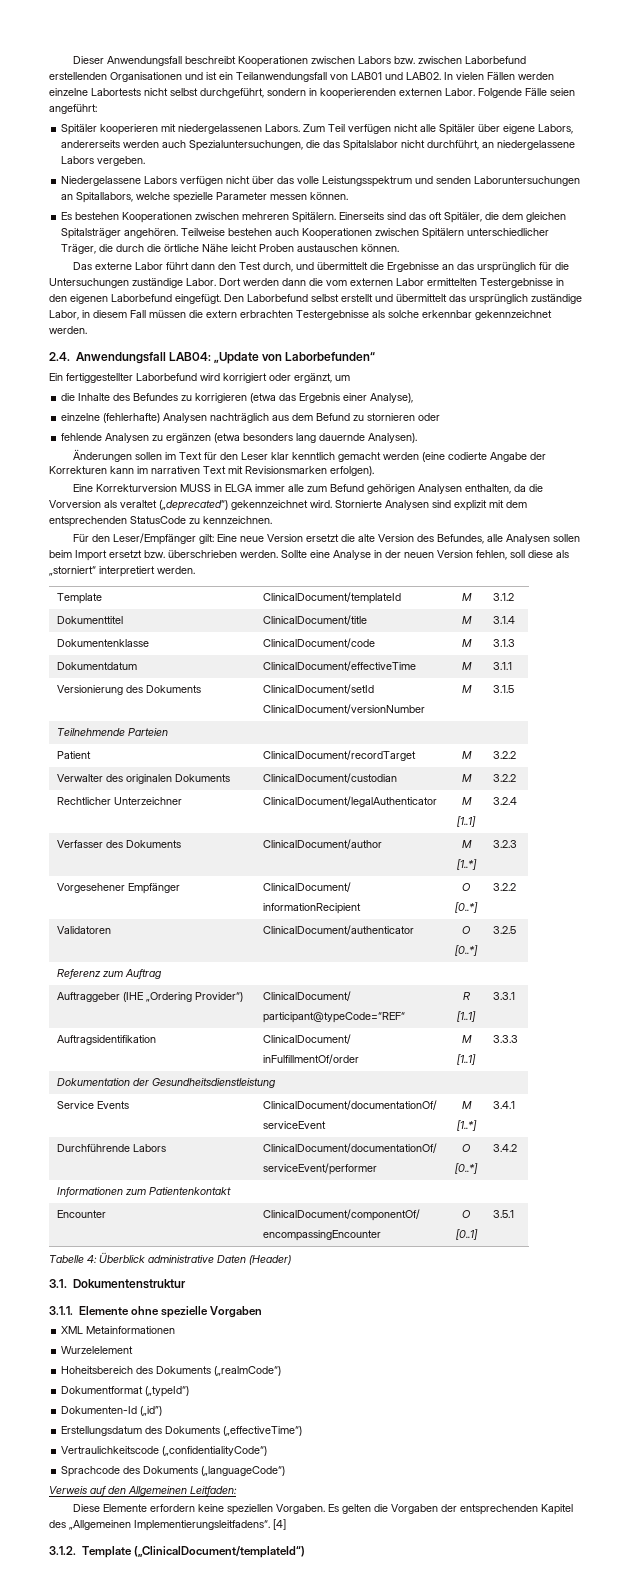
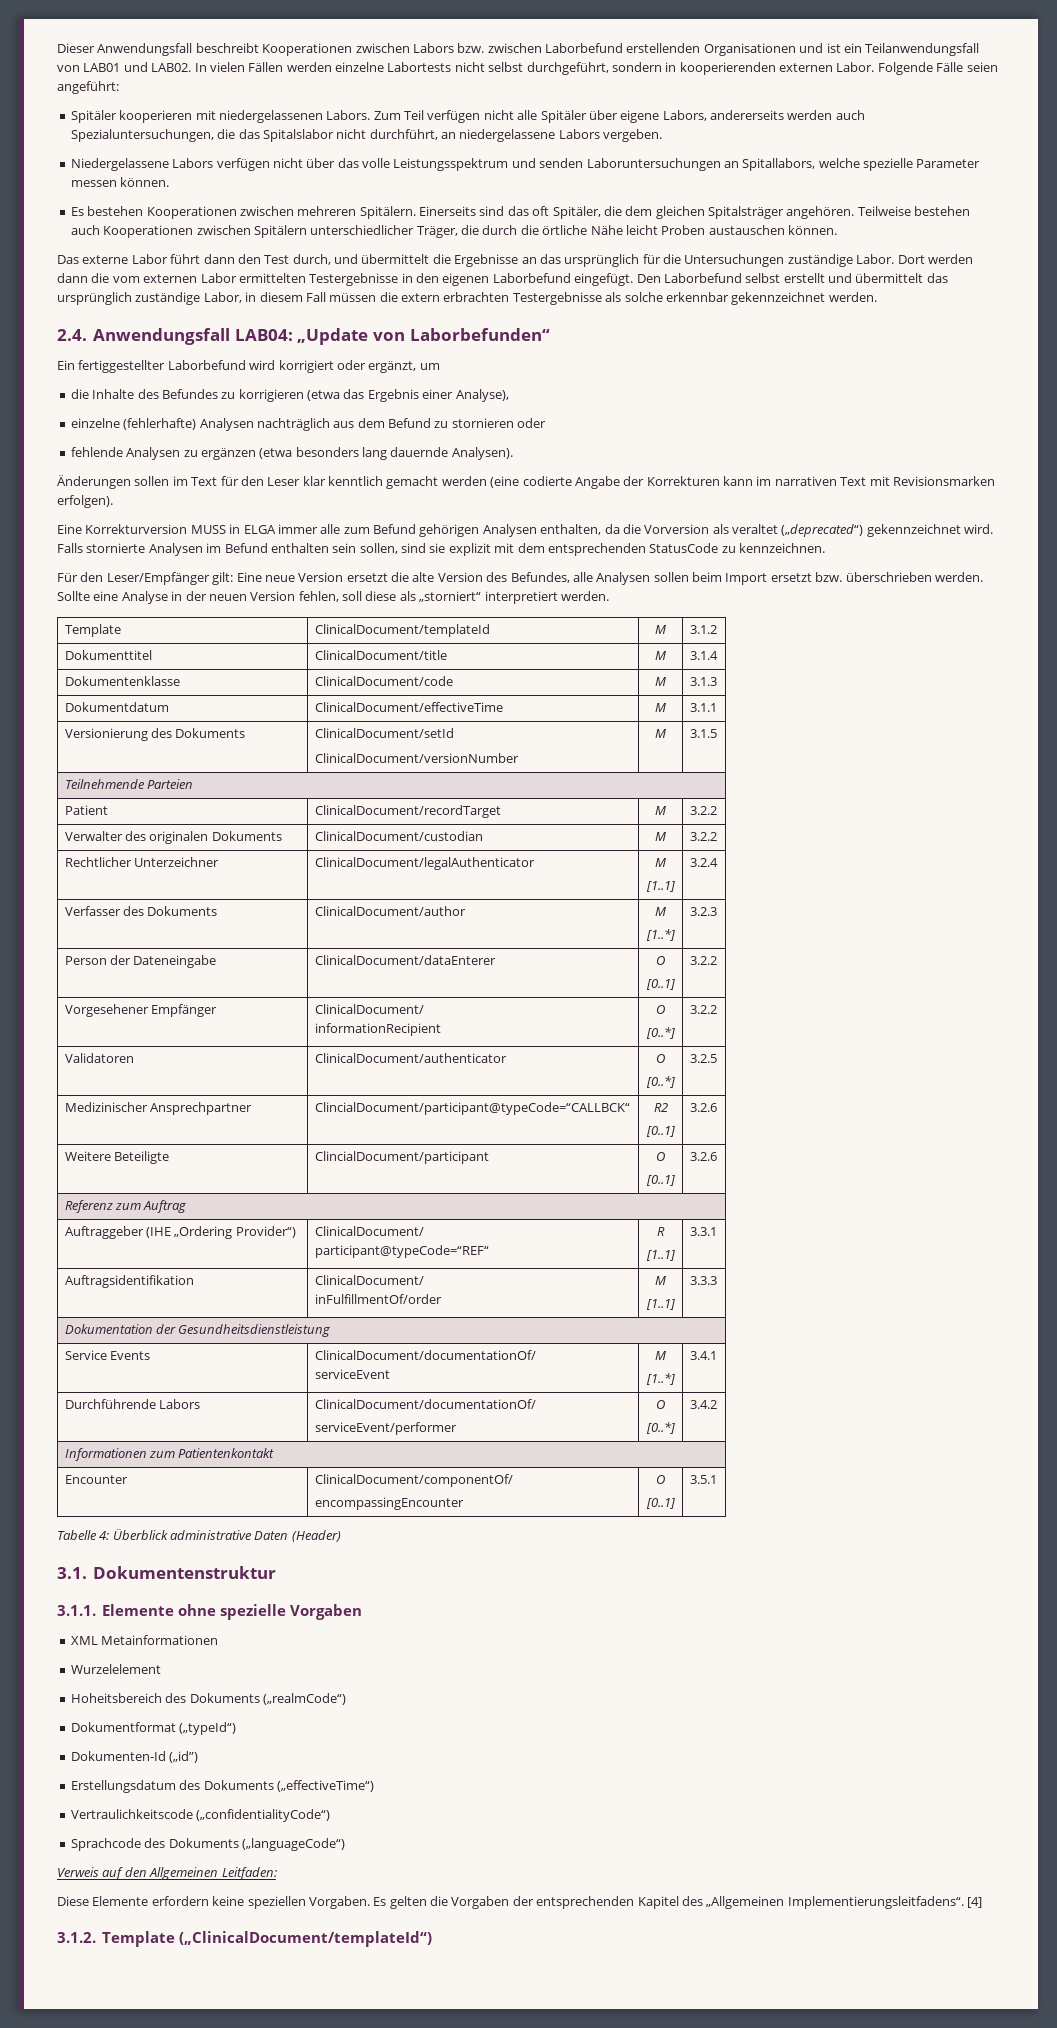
[335,500,451,510] Stornierte Analysen sind -> [57,543,446,556] Falls stornierte Analysen im Befund enthalten sein sollen, sind sie
(518, 844) none -> [64,955,217,968] [314,955,496,965] [656,956,665,965] [645,979,675,990] [689,956,717,965] // Person der Dateneingabe | ClinicalDocument/dataEnterer | O // [0..1] | 3.2.2
(517, 930) none -> [64,1102,252,1115] [314,1102,630,1115] [653,1103,668,1112] [645,1126,675,1137] [689,1103,717,1112] [64,1151,169,1164] [314,1151,489,1164] [656,1152,665,1161] [645,1175,675,1186] [689,1152,717,1161] // Medizinischer Ansprechpartner | ClincialDocument/participant@typeCode=“CALLBCK“ | R2 // [0..1] | 3.2.6 // Weitere Beteiligte | ClincialDocument/participant | O // [0..1] | 3.2.6

